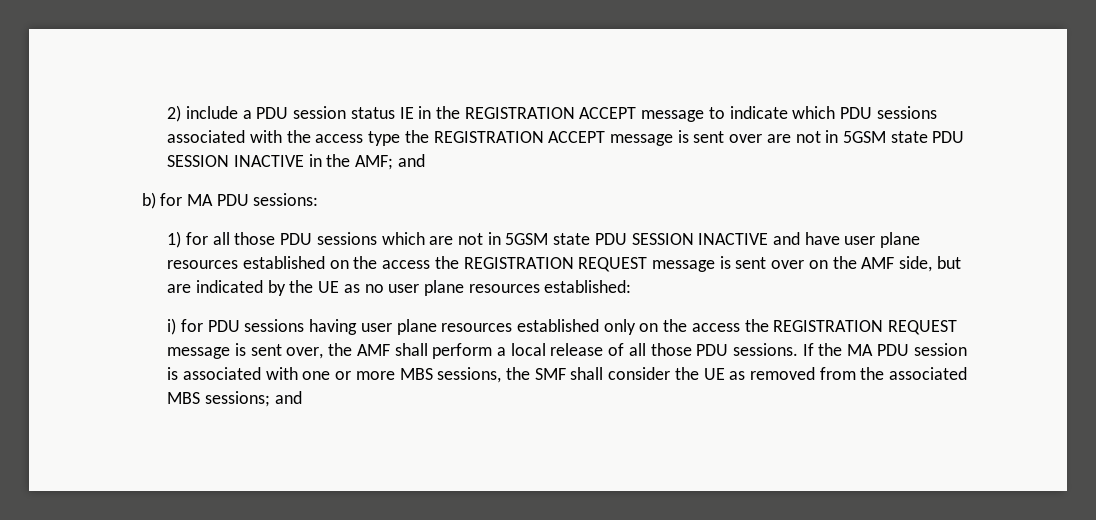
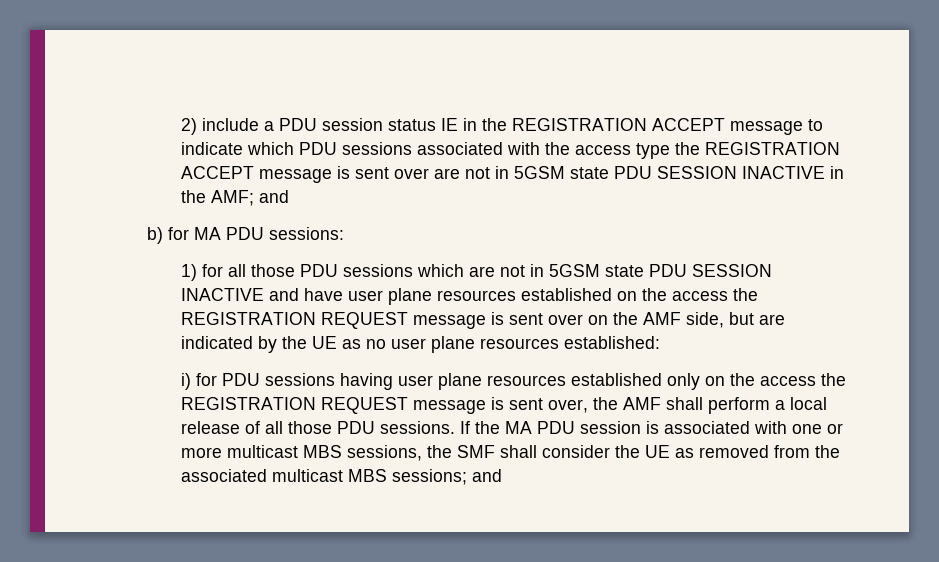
(395, 375) none -> [227,445,299,458] multicast
(968, 373) none -> [272,469,344,482] multicast

